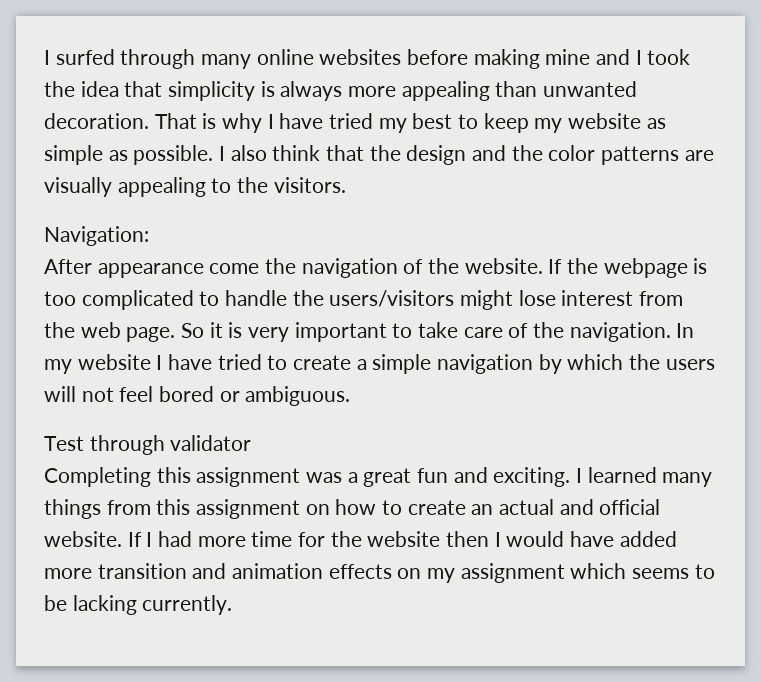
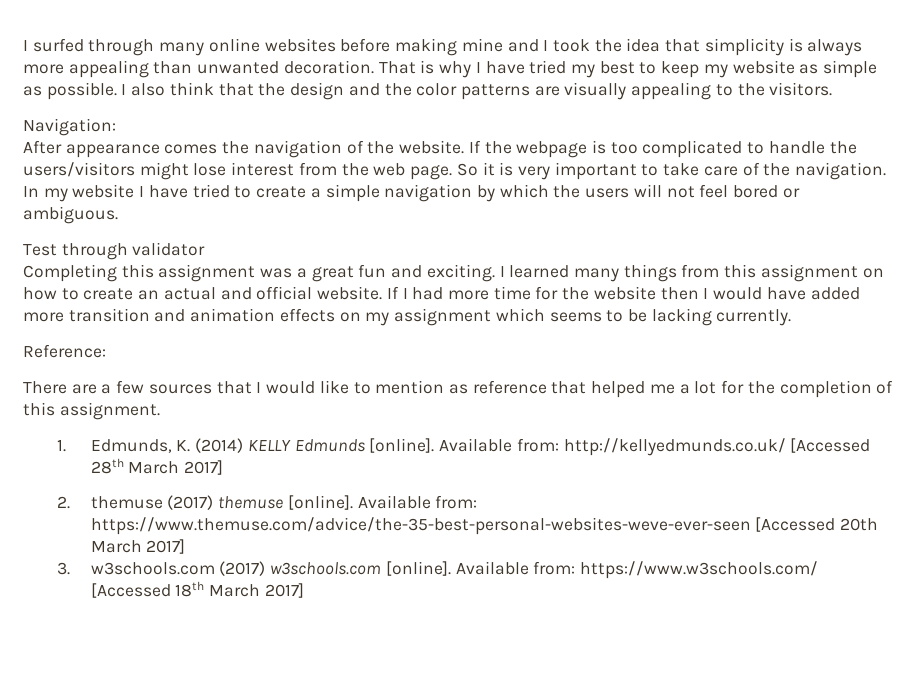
[209,263,260,274] come -> [164,144,218,154] comes
(233, 605) none -> [23,344,106,358] [23,380,894,398] [23,402,160,420] [56,438,871,456] [90,458,224,475] [56,495,478,510] [90,517,879,535] [90,539,186,554] [56,561,819,579] [90,581,304,598] // Reference: // There are a few sources that I would like to mention as reference that helped me a lot for the completion of this assignment. // 1. Edmunds, K. (2014) KELLY Edmunds [online]. Available from: http://kellyedmunds.co.uk/ [Accessed 28th March 2017] // 2. themuse (2017) themuse [online]. Available from: https://www.themuse.com/advice/the-35-best-personal-websites-weve-ever-seen [Accessed 20th March 2017] // 3. w3schools.com (2017) w3schools.com [online]. Available from: https://www.w3schools.com/ [Accessed 18th March 2017]

